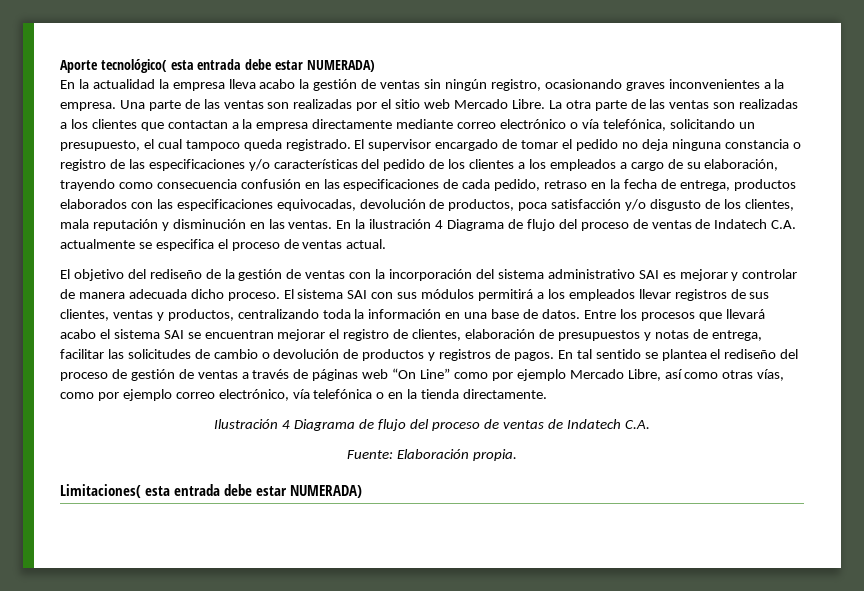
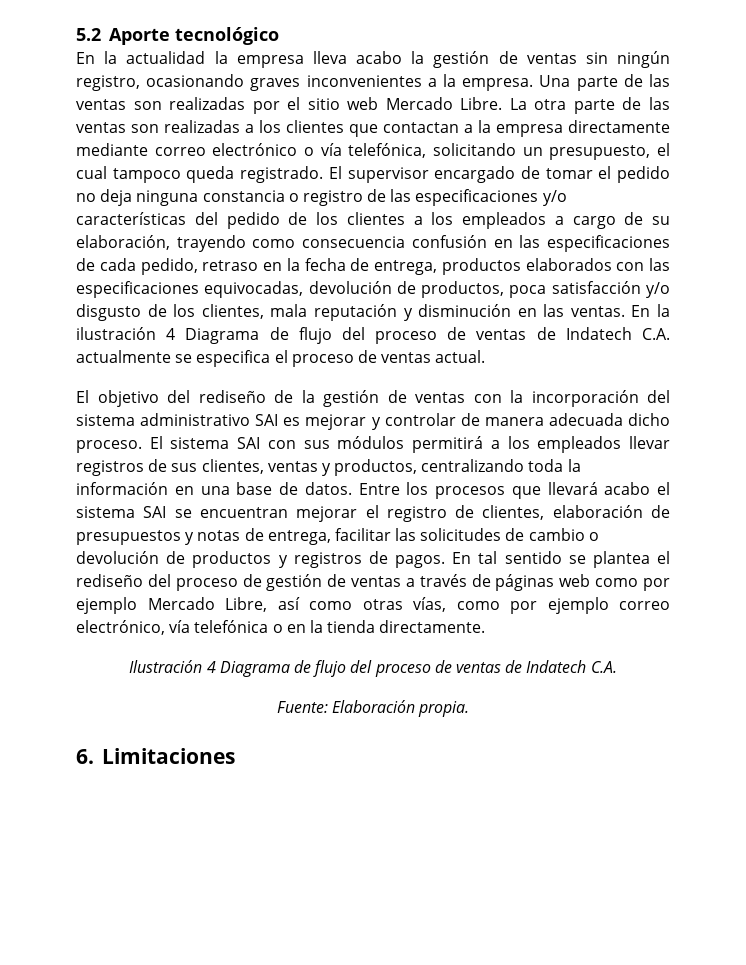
[60,59,375,73] Aporte tecnológico( esta entrada debe estar NUMERADA) -> [76,27,279,45] 5.2 Aporte tecnológico
[392,368,451,379] “On Line” -> (591, 580) none
[60,484,362,498] Limitaciones( esta entrada debe estar NUMERADA) -> [76,748,235,764] 6. Limitaciones

